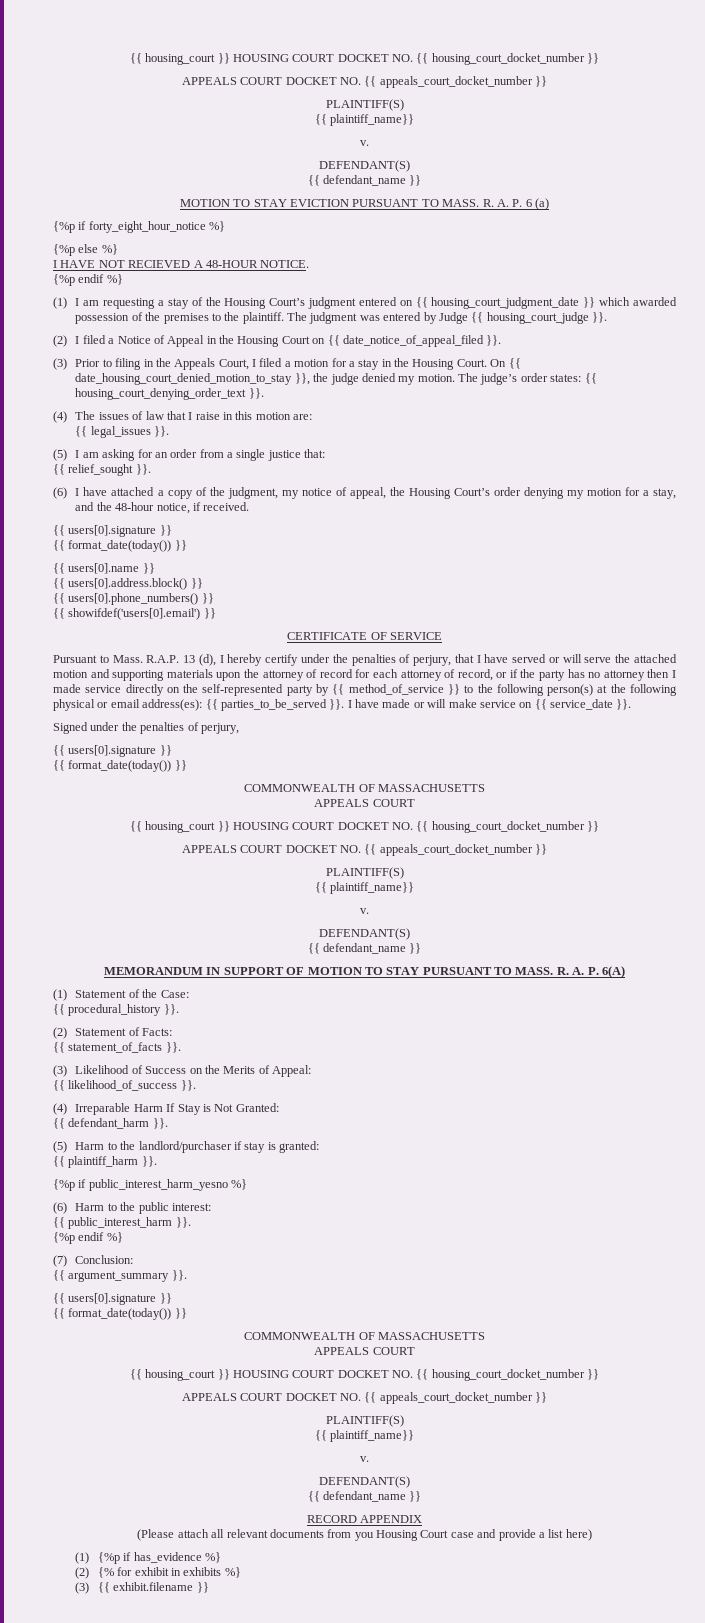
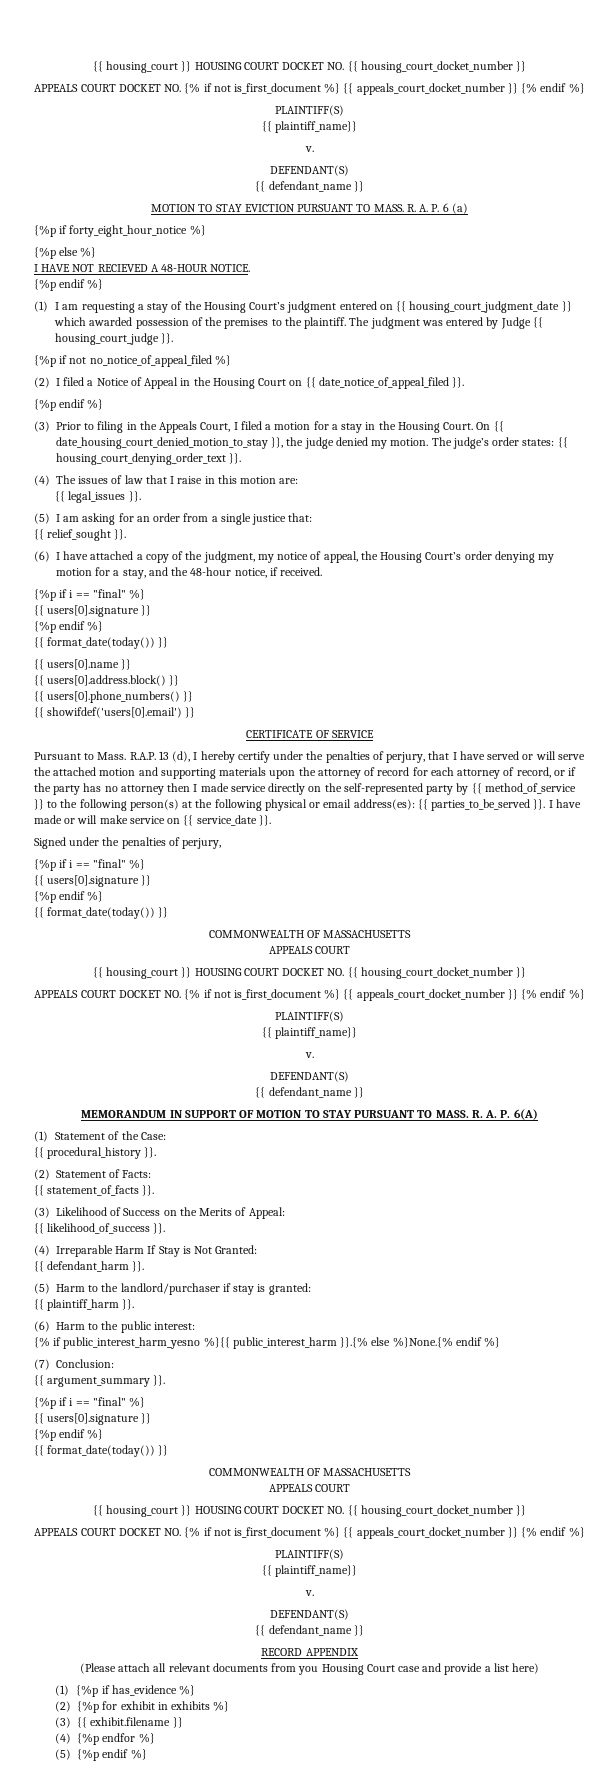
[364,76,548,88] {{ appeals_court_docket_number }} -> [184,83,585,95] {% if not is_first_document %} {{ appeals_court_docket_number }} {% endif %}
(608, 317) none -> [34,355,231,367] // {%p if not no_notice_of_appeal_filed %}
(502, 340) none -> [34,399,104,411] // {%p endif %}
[53,525,172,537] // {{ users[0].signature }} -> [34,589,146,601] [34,605,152,617] [34,621,104,633] // {%p if i == "final" %} // {{ users[0].signature }} // {%p endif %}
[53,745,172,757] // {{ users[0].signature }} -> [34,859,146,871] [34,875,152,887] [34,891,104,903] // {%p if i == "final" %} // {{ users[0].signature }} // {%p endif %}
[364,844,548,856] {{ appeals_court_docket_number }} -> [184,989,585,1001] {% if not is_first_document %} {{ appeals_court_docket_number }} {% endif %}
[53,1179,248,1191] // {%p if public_interest_harm_yesno %} -> (135, 1304) none
[53,1217,191,1229] [53,1232,75,1244] {{ public_interest_harm }}. // {%p -> [34,1337,453,1349] {% if public_interest_harm_yesno %}{{ public_interest_harm }}.{% else %}None.{%
[53,1293,172,1305] // {{ users[0].signature }} -> [34,1397,146,1409] [34,1413,152,1425] [34,1429,104,1441] // {%p if i == "final" %} // {{ users[0].signature }} // {%p endif %}
[364,1392,548,1404] {{ appeals_court_docket_number }} -> [184,1527,585,1539] {% if not is_first_document %} {{ appeals_court_docket_number }} {% endif %}
[97,1567,114,1578] {% -> [77,1701,100,1713] {%p
(209, 1587) none -> [55,1733,155,1745] [55,1749,147,1761] // (4) {%p endfor %} // (5) {%p endif %}

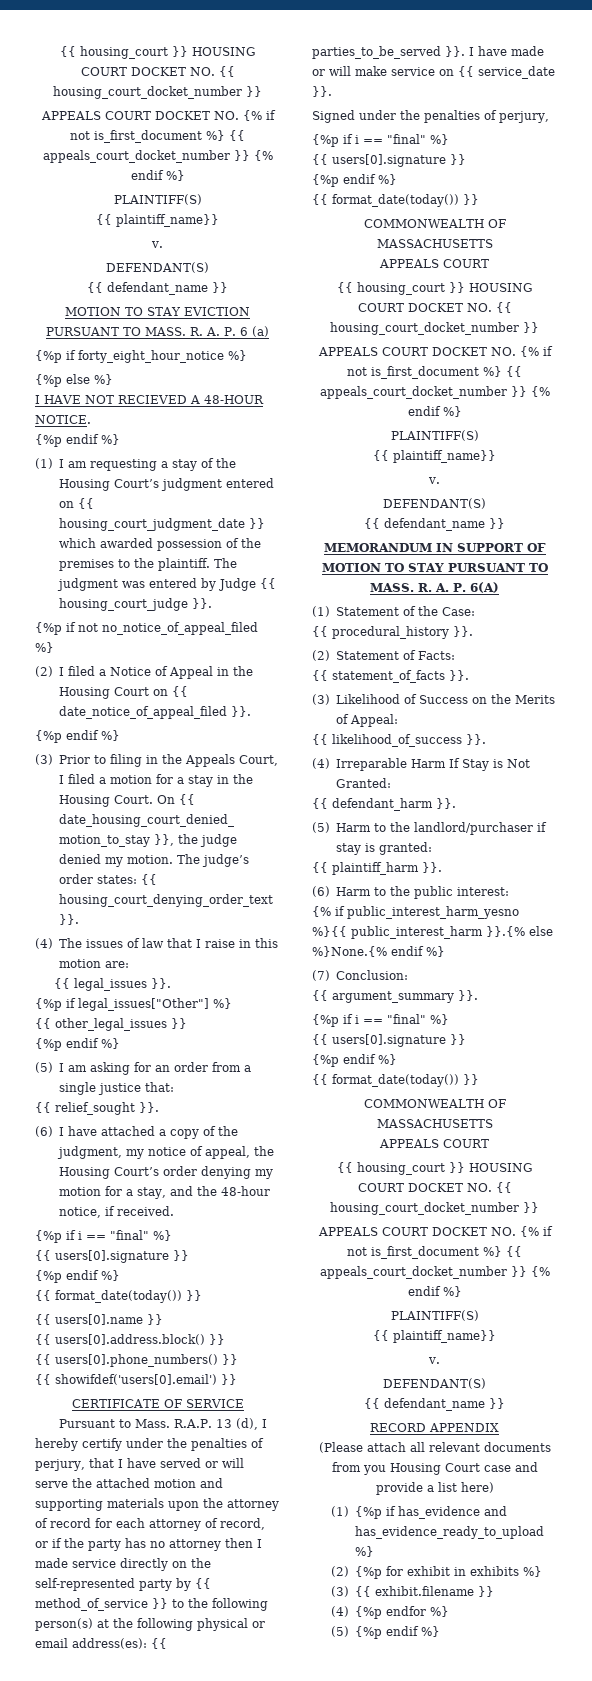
(141, 496) none -> [35,998,232,1011] [35,1018,187,1031] [35,1038,120,1051] // {%p if legal_issues["Other"] %} // {{ other_legal_issues }} // {%p endif %}
(177, 1690) none -> [483,1506,507,1516] [354,1526,544,1539] and has_evidence_ready_to_upload

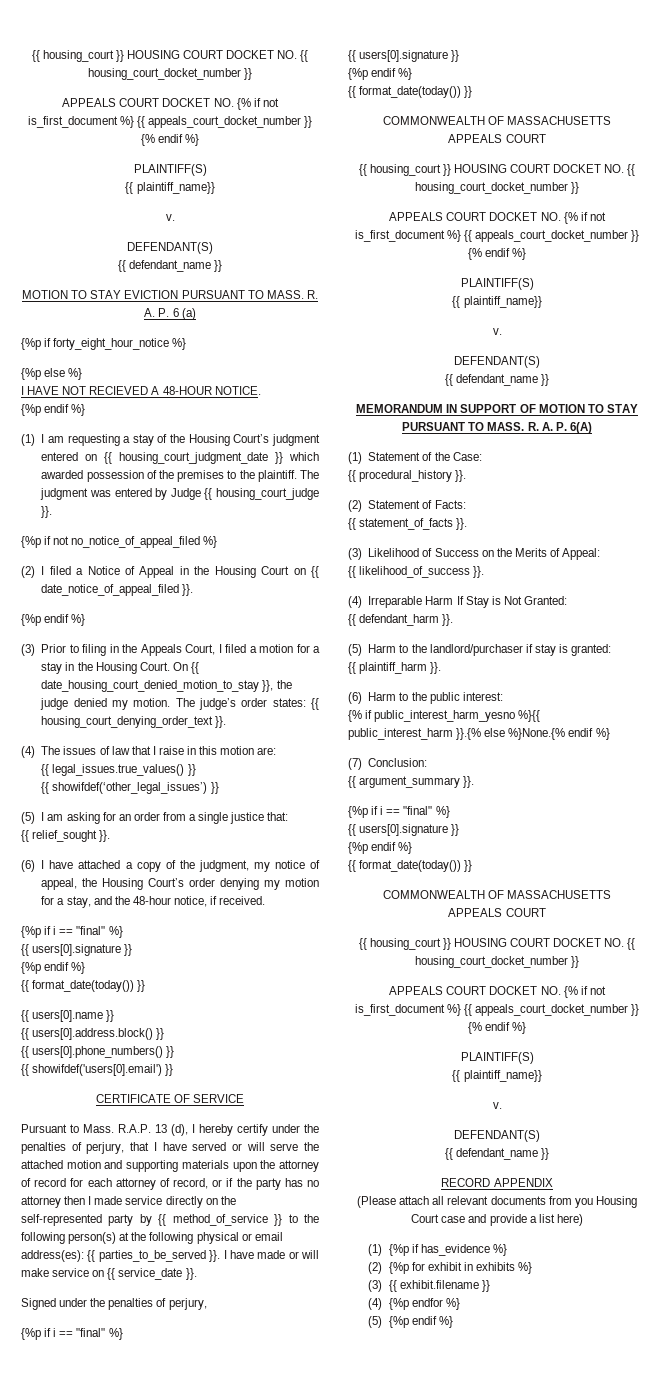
[74,978,172,991] [35,998,232,1011] [35,1018,187,1031] [35,1038,120,1051] legal_issues }}. // {%p if legal_issues["Other"] %} // {{ other_legal_issues }} // {%p endif %} -> [52,764,196,776] [41,782,219,794] legal_issues.true_values() }} // {{ showifdef(‘other_legal_issues’) }}
[483,1506,507,1516] [354,1526,544,1539] and has_evidence_ready_to_upload -> (490, 1250) none

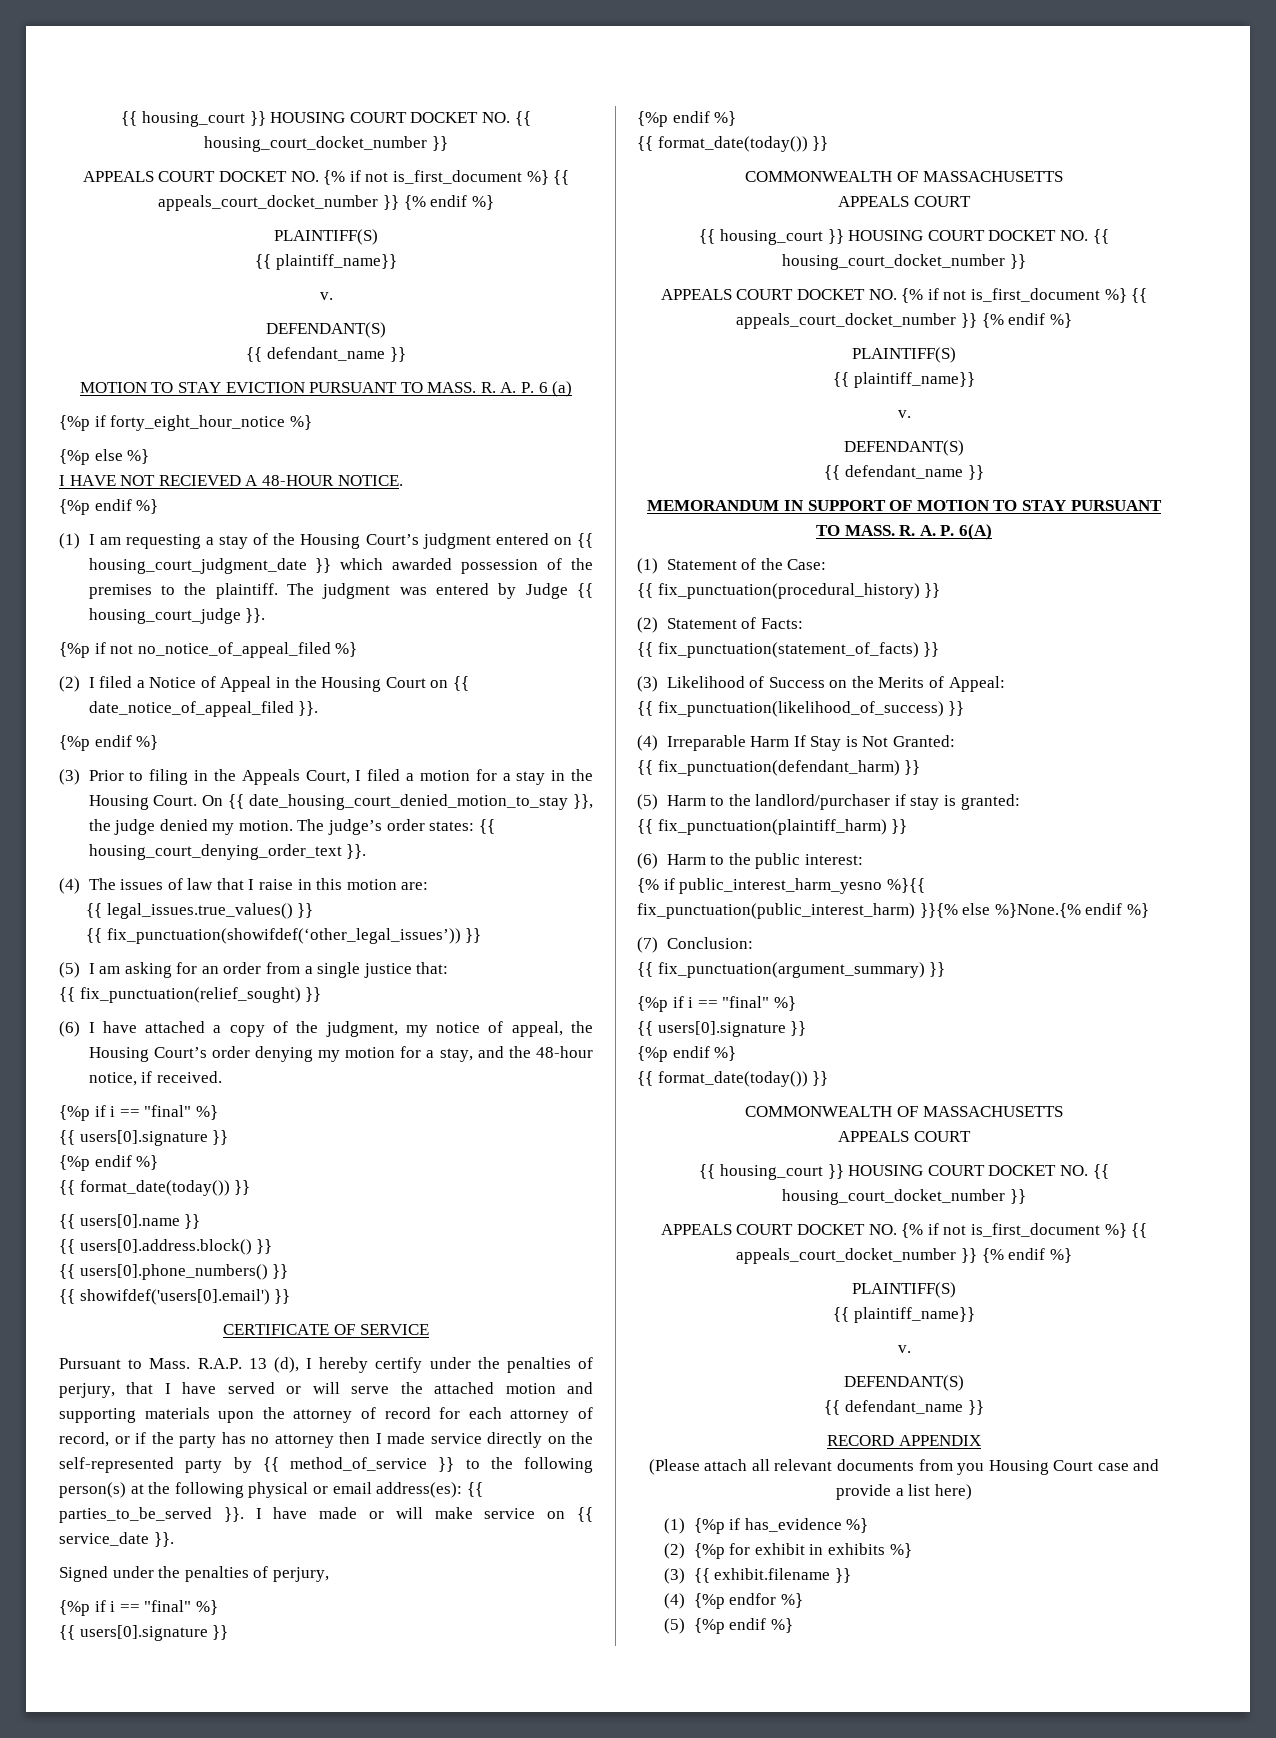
[52,782,208,794] showifdef(‘other_legal_issues’) -> [106,928,461,944] fix_punctuation(showifdef(‘other_legal_issues’))
[32,830,111,842] relief_sought }}. -> [79,987,322,1003] fix_punctuation(relief_sought) }}
[359,470,467,482] procedural_history }}. -> [657,583,941,599] fix_punctuation(procedural_history) }}
[359,518,468,530] statement_of_facts }}. -> [657,642,940,658] fix_punctuation(statement_of_facts) }}
[359,566,485,578] likelihood_of_success }}. -> [657,701,965,717] fix_punctuation(likelihood_of_success) }}
[359,614,454,626] defendant_harm }}. -> [657,760,921,776] fix_punctuation(defendant_harm) }}
[359,662,442,674] plaintiff_harm }}. -> [657,819,908,835] fix_punctuation(plaintiff_harm) }}
[348,728,482,740] public_interest_harm }}.{% -> [637,903,958,919] fix_punctuation(public_interest_harm) }}{%
[359,776,475,788] argument_summary }}. -> [657,962,946,978] fix_punctuation(argument_summary) }}

